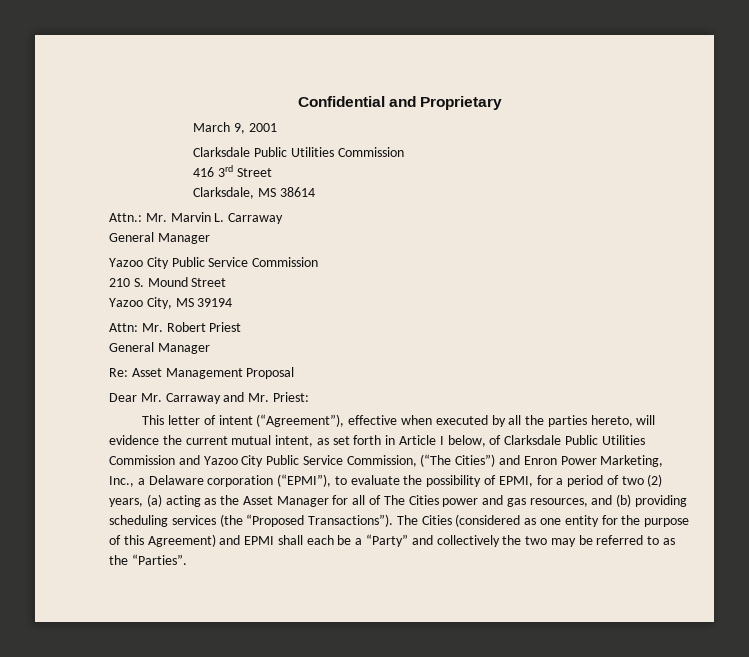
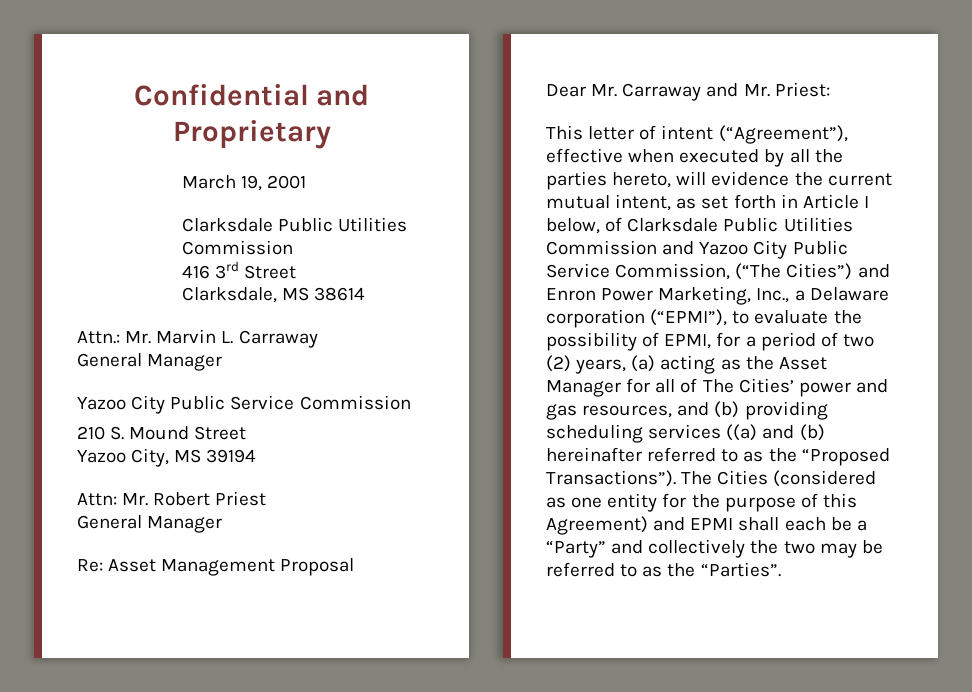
[233,123,245,134] 9, -> [240,175,262,191] 19,
[408,495,439,505] Cities -> [738,378,794,393] Cities’
[219,514,243,527] (the -> [726,424,825,441] [546,447,797,462] ((a) and (b) hereinafter referred to as the

